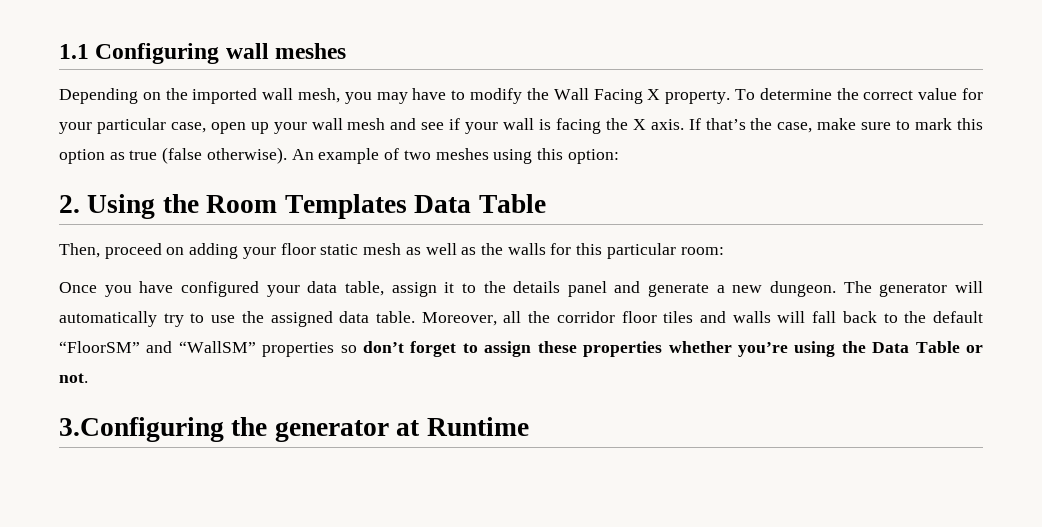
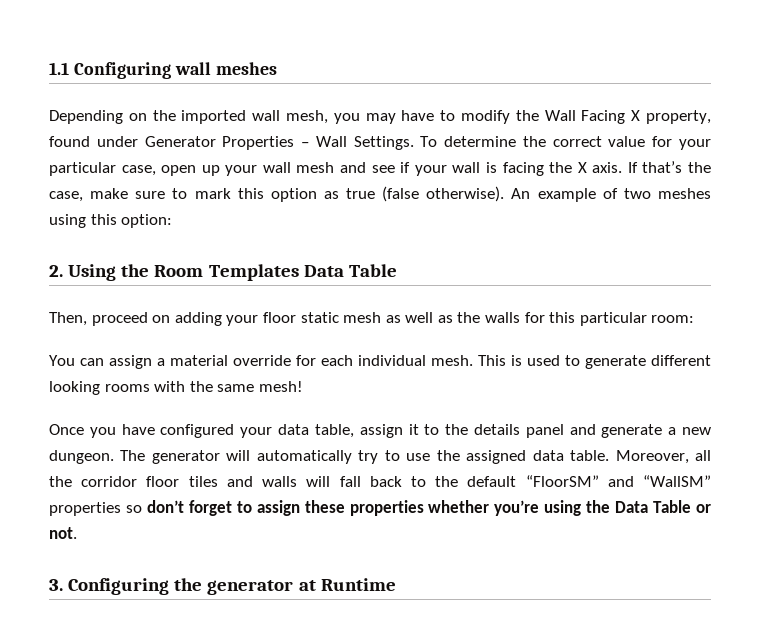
[665,90,731,104] property. -> [646,110,711,124] [49,136,414,150] property, found under Generator Properties – Wall Settings.
(724, 251) none -> [49,355,711,369] [49,381,303,395] // You can assign a material override for each individual mesh. This is used to generate different looking rooms with the same mesh!
[59,417,224,442] 3.Configuring -> [49,578,170,595] 3. Configuring

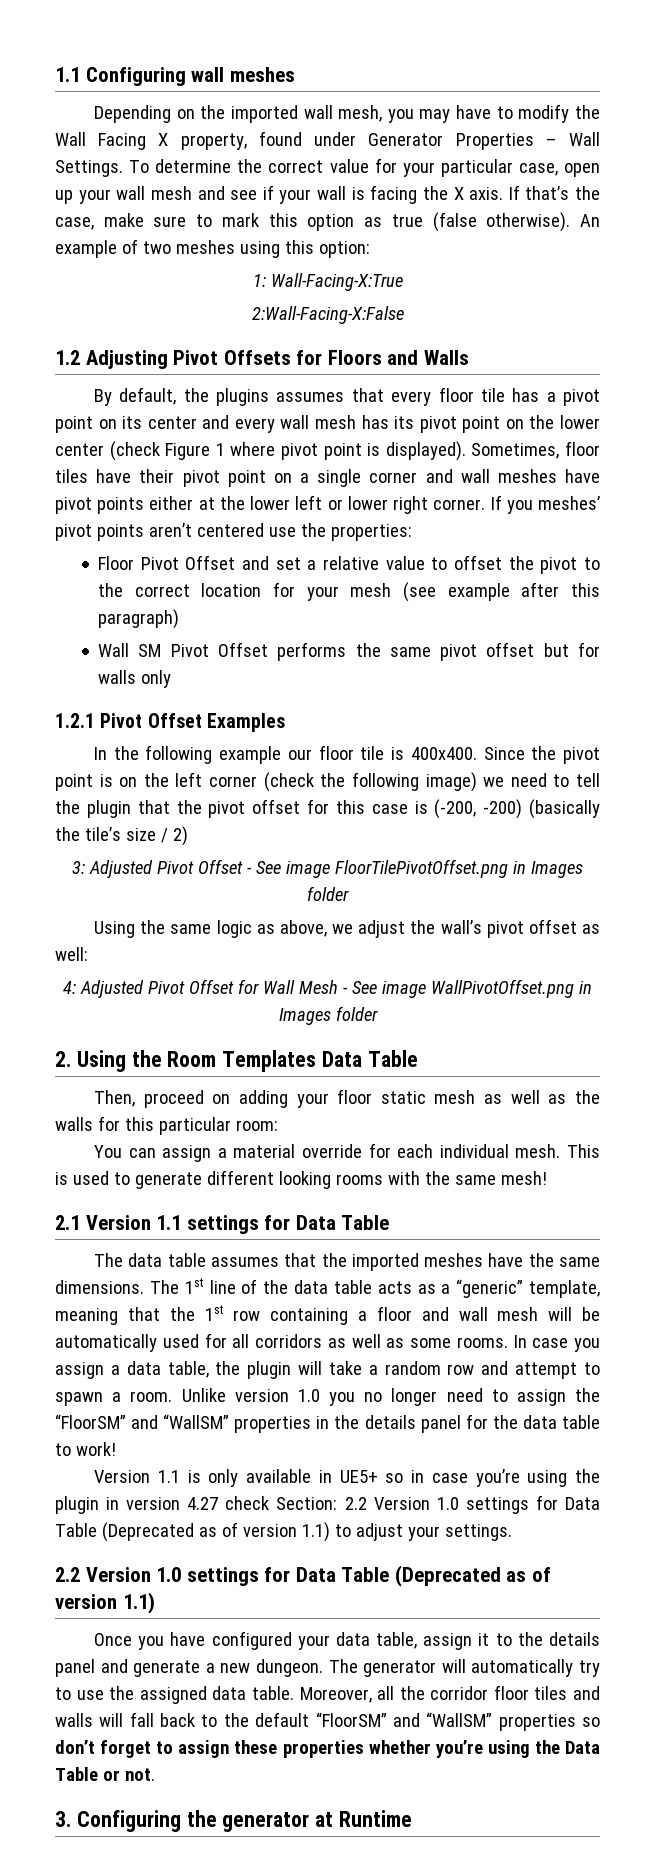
(173, 221) none -> [252,273,403,291] [251,306,404,324] [55,350,469,369] [93,387,600,406] [55,415,600,433] [55,441,601,461] [55,469,600,487] [55,495,600,514] [55,523,412,541] [98,555,600,574] [98,582,600,602] [98,609,180,629] [98,642,600,661] [98,670,172,688] [55,713,285,732] [93,745,600,764] [55,772,601,792] [55,799,600,819] [55,826,188,846] [72,859,583,878] [307,886,349,901] [93,919,600,938] [55,947,88,961] [63,979,592,998] [278,1006,378,1025] // 1: Wall-Facing-X:True // 2:Wall-Facing-X:False // 1.2 Adjusting Pivot Offsets for Floors and Walls // By default, the plugins assumes that every floor tile has a pivot point on its center and every wall mesh has its pivot point on the lower center (check Figure 1 where pivot point is displayed). Sometimes, floor tiles have their pivot point on a single corner and wall meshes have pivot points either at the lower left or lower right corner. If you meshes’ pivot points aren’t centered use the properties: // Floor Pivot Offset and set a relative value to offset the pivot to the correct location for your mesh (see example after this paragraph) // Wall SM Pivot Offset performs the same pivot offset but for walls only // 1.2.1 Pivot Offset Examples // In the following example our floor tile is 400x400. Since the pivot point is on the left corner (check the following image) we need to tell the plugin that the pivot offset for this case is (-200, -200) (basically the tile’s size / 2) // 3: Adjusted Pivot Offset - See image FloorTilePivotOffset.png in Images folder // Using the same logic as above, we adjust the wall’s pivot offset as well: // 4: Adjusted Pivot Offset for Wall Mesh - See image WallPivotOffset.png in Images folder
(303, 386) none -> [55,1215,390,1234] [93,1253,601,1271] [55,1278,600,1298] [55,1305,600,1325] [55,1333,600,1352] [55,1361,601,1379] [55,1388,601,1406] [55,1414,600,1433] [55,1442,116,1456] [93,1469,600,1487] [55,1495,600,1514] [55,1522,512,1542] [55,1565,551,1587] [55,1592,155,1614] // 2.1 Version 1.1 settings for Data Table // The data table assumes that the imported meshes have the same dimensions. The 1st line of the data table acts as a “generic” template, meaning that the 1st row containing a floor and wall mesh will be automatically used for all corridors as well as some rooms. In case you assign a data table, the plugin will take a random row and attempt to spawn a room. Unlike version 1.0 you no longer need to assign the “FloorSM” and “WallSM” properties in the details panel for the data table to work! // Version 1.1 is only available in UE5+ so in case you’re using the plugin in version 4.27 check Section: 2.2 Version 1.0 settings for Data Table (Deprecated as of version 1.1) to adjust your settings. // 2.2 Version 1.0 settings for Data Table (Deprecated as of version 1.1)

